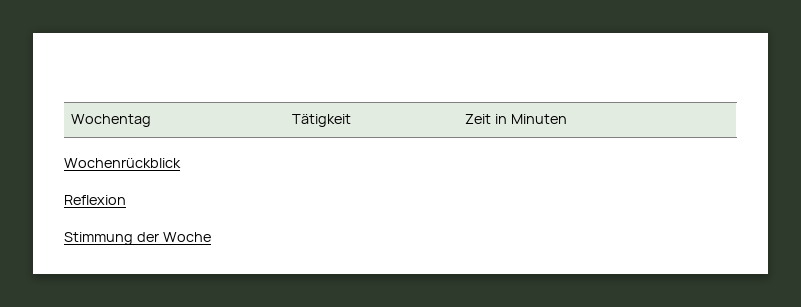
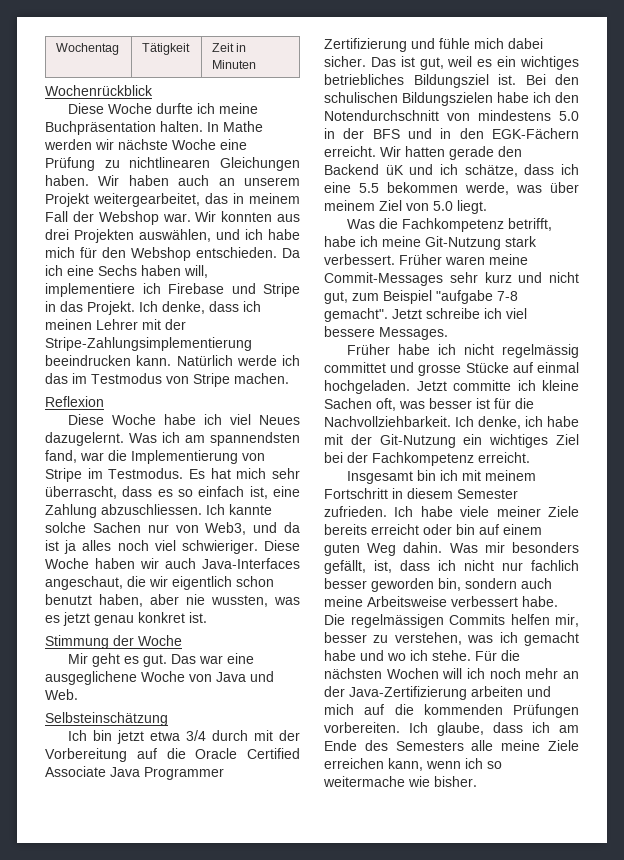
[64,195,126,205] [64,232,211,245] Reflexion // Stimmung der Woche -> [67,103,258,114] [45,121,263,135] [44,139,247,150] [45,157,300,171] [45,175,300,186] [45,193,300,207] [45,211,300,225] [45,229,300,243] [45,247,300,261] [45,265,208,278] [45,283,300,297] [45,301,261,315] [45,319,186,330] [45,337,252,351] [45,355,300,366] [45,373,289,387] [45,396,104,407] [67,414,300,425] [45,432,300,446] [45,450,265,464] [45,468,300,482] [45,486,300,499] [45,504,272,518] [45,522,300,535] [45,540,300,554] [45,558,300,569] [45,576,274,590] [45,594,300,607] [45,612,207,626] [45,635,182,649] [67,653,254,667] [45,671,274,685] [45,689,78,700] [45,712,168,726] [67,730,300,744] [45,748,300,762] [45,766,224,780] [324,38,543,52] [324,56,579,70] [324,74,579,88] [324,92,579,106] [324,110,579,121] [324,128,579,139] [324,146,522,160] [324,164,579,177] [324,182,579,195] [324,200,487,214] [346,218,552,232] [324,236,537,250] [324,254,528,265] [324,272,579,286] [324,290,518,304] [324,308,527,322] [324,326,448,340] [346,344,579,358] [324,362,579,376] [324,380,579,394] [324,398,534,411] [324,416,579,429] [324,434,579,448] [324,452,530,466] [346,470,536,484] [324,488,518,499] [324,506,579,517] [324,524,542,535] [324,542,579,556] [324,560,579,574] [324,578,552,592] [324,596,558,607] [324,614,579,628] [324,632,579,646] [324,650,520,661] [324,668,579,679] [324,686,551,700] [324,704,579,718] [324,722,579,736] [324,740,579,751] [324,758,502,771] [323,776,477,787] Diese Woche durfte ich meine Buchpräsentation halten. In Mathe werden wir nächste Woche eine Prüfung zu nichtlinearen Gleichungen haben. Wir haben auch an unserem Projekt weitergearbeitet, das in meinem Fall der Webshop war. Wir konnten aus drei Projekten auswählen, und ich habe mich für den Webshop entschieden. Da ich eine Sechs haben will, implementiere ich Firebase und Stripe in das Projekt. Ich denke, dass ich meinen Lehrer mit der Stripe-Zahlungsimplementierung beeindrucken kann. Natürlich werde ich das im Testmodus von Stripe machen. // Reflexion // Diese Woche habe ich viel Neues dazugelernt. Was ich am spannendsten fand, war die Implementierung von Stripe im Testmodus. Es hat mich sehr überrascht, dass es so einfach ist, eine Zahlung abzuschliessen. Ich kannte solche Sachen nur von Web3, und da ist ja alles noch viel schwieriger. Diese Woche haben wir auch Java-Interfaces angeschaut, die wir eigentlich schon benutzt haben, aber nie wussten, was es jetzt genau konkret ist. // Stimmung der Woche // Mir geht es gut. Das war eine ausgeglichene Woche von Java und Web. // Selbsteinschätzung // Ich bin jetzt etwa 3/4 durch mit der Vorbereitung auf die Oracle Certified Associate Java Programmer Zertifizierung und fühle mich dabei sicher. Das ist gut, weil es ein wichtiges betriebliches Bildungsziel ist. Bei den schulischen Bildungszielen habe ich den Notendurchschnitt von mindestens 5.0 in der BFS und in den EGK-Fächern erreicht. Wir hatten gerade den Backend üK und ich schätze, dass ich eine 5.5 bekommen werde, was über meinem Ziel von 5.0 liegt. // Was die Fachkompetenz betrifft, habe ich meine Git-Nutzung stark verbessert. Früher waren meine Commit-Messages sehr kurz und nicht gut, zum Beispiel "aufgabe 7-8 gemacht". Jetzt schreibe ich viel bessere Messages. // Früher habe ich nicht regelmässig committet und grosse Stücke auf einmal hochgeladen. Jetzt committe ich kleine Sachen oft, was besser ist für die Nachvollziehbarkeit. Ich denke, ich habe mit der Git-Nutzung ein wichtiges Ziel bei der Fachkompetenz erreicht. // Insgesamt bin ich mit meinem Fortschritt in diesem Semester zufrieden. Ich habe viele meiner Ziele bereits erreicht oder bin auf einem guten Weg dahin. Was mir besonders gefällt, ist, dass ich nicht nur fachlich besser geworden bin, sondern auch meine Arbeitsweise verbessert habe. Die regelmässigen Commits helfen mir, besser zu verstehen, was ich gemacht habe und wo ich stehe. Für die nächsten Wochen will ich noch mehr an der Java-Zertifizierung arbeiten und mich auf die kommenden Prüfungen vorbereiten. Ich glaube, dass ich am Ende des Semesters alle meine Ziele erreichen kann, wenn ich so weitermache wie bisher.

